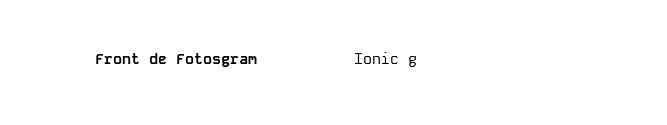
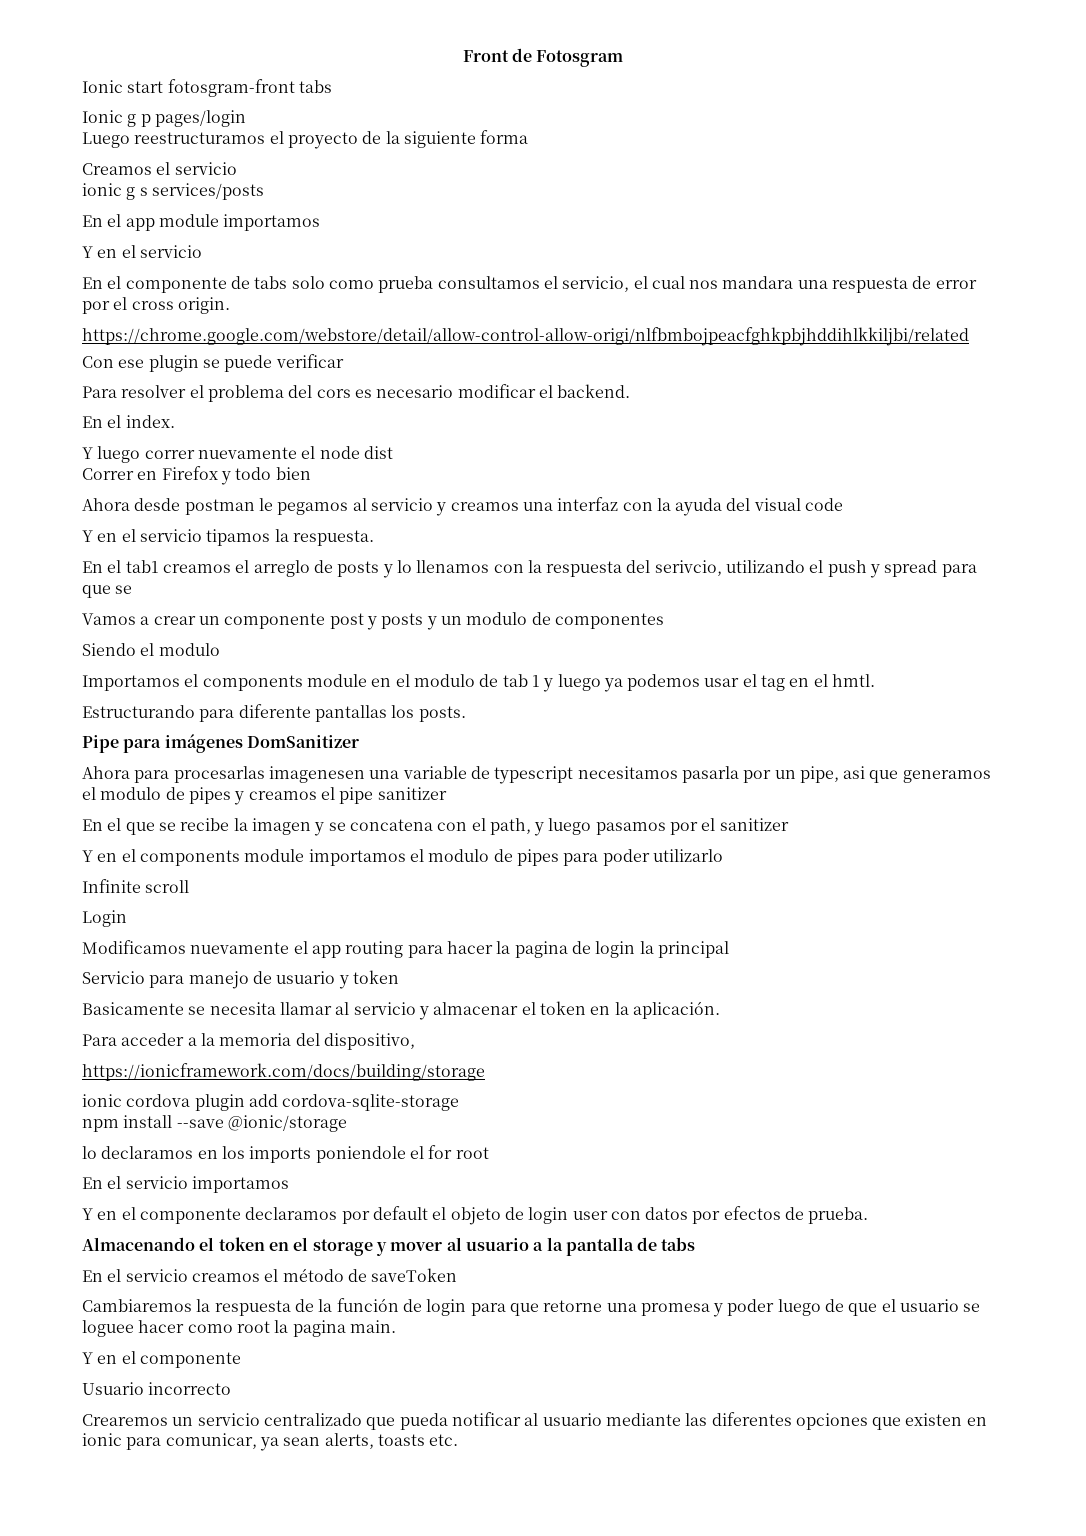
[408,56,417,67] g -> [127,79,332,97] [82,110,246,127] [82,130,529,149] [82,162,237,175] [82,183,264,200] [82,214,321,231] [82,245,202,258] [82,276,977,293] [82,297,230,314] [82,327,969,346] [82,354,344,372] [82,384,631,402] [82,415,175,428] [82,446,393,463] [82,466,311,485] [82,497,844,516] [82,529,374,546] [82,560,977,578] [82,585,133,598] [82,612,664,630] [82,643,220,656] [82,674,876,692] [82,704,466,722] [82,734,359,753] [82,766,991,784] [82,787,447,805] [82,818,789,836] [82,849,723,866] [82,879,190,893] [82,910,127,927] [82,940,729,958] [82,970,399,989] [82,1001,720,1020] [82,1033,415,1050] [82,1063,485,1081] [82,1094,460,1111] [82,1115,347,1132] [82,1145,489,1163] [82,1176,289,1193] [82,1206,869,1225] [82,1237,696,1256] [82,1268,458,1282] [82,1298,981,1317] [82,1320,396,1337] [82,1351,241,1368] [82,1382,232,1395] [82,1412,987,1430] [82,1433,459,1451] start fotosgram-front tabs // Ionic g p pages/login // Luego reestructuramos el proyecto de la siguiente forma // Creamos el servicio // ionic g s services/posts // En el app module importamos // Y en el servicio // En el componente de tabs solo como prueba consultamos el servicio, el cual nos mandara una respuesta de error por el cross origin. // https://chrome.google.com/webstore/detail/allow-control-allow-origi/nlfbmbojpeacfghkpbjhddihlkkiljbi/related // Con ese plugin se puede verificar // Para resolver el problema del cors es necesario modificar el backend. // En el index. // Y luego correr nuevamente el node dist // Correr en Firefox y todo bien // Ahora desde postman le pegamos al servicio y creamos una interfaz con la ayuda del visual code // Y en el servicio tipamos la respuesta. // En el tab1 creamos el arreglo de posts y lo llenamos con la respuesta del serivcio, utilizando el push y spread para que se // Vamos a crear un componente post y posts y un modulo de componentes // Siendo el modulo // Importamos el components module en el modulo de tab 1 y luego ya podemos usar el tag en el hmtl. // Estructurando para diferente pantallas los posts. // Pipe para imágenes DomSanitizer // Ahora para procesarlas imagenesen una variable de typescript necesitamos pasarla por un pipe, asi que generamos el modulo de pipes y creamos el pipe sanitizer // En el que se recibe la imagen y se concatena con el path, y luego pasamos por el sanitizer // Y en el components module importamos el modulo de pipes para poder utilizarlo // Infinite scroll // Login // Modificamos nuevamente el app routing para hacer la pagina de login la principal // Servicio para manejo de usuario y token // Basicamente se necesita llamar al servicio y almacenar el token en la aplicación. // Para acceder a la memoria del dispositivo, // https://ionicframework.com/docs/building/storage // ionic cordova plugin add cordova-sqlite-storage // npm install --save @ionic/storage // lo declaramos en los imports poniendole el for root // En el servicio importamos // Y en el componente declaramos por default el objeto de login user con datos por efectos de prueba. // Almacenando el token en el storage y mover al usuario a la pantalla de tabs // En el servicio creamos el método de saveToken // Cambiaremos la respuesta de la función de login para que retorne una promesa y poder luego de que el usuario se loguee hacer como root la pagina main. // Y en el componente // Usuario incorrecto // Crearemos un servicio centralizado que pueda notificar al usuario mediante las diferentes opciones que existen en ionic para comunicar, ya sean alerts, toasts etc.

